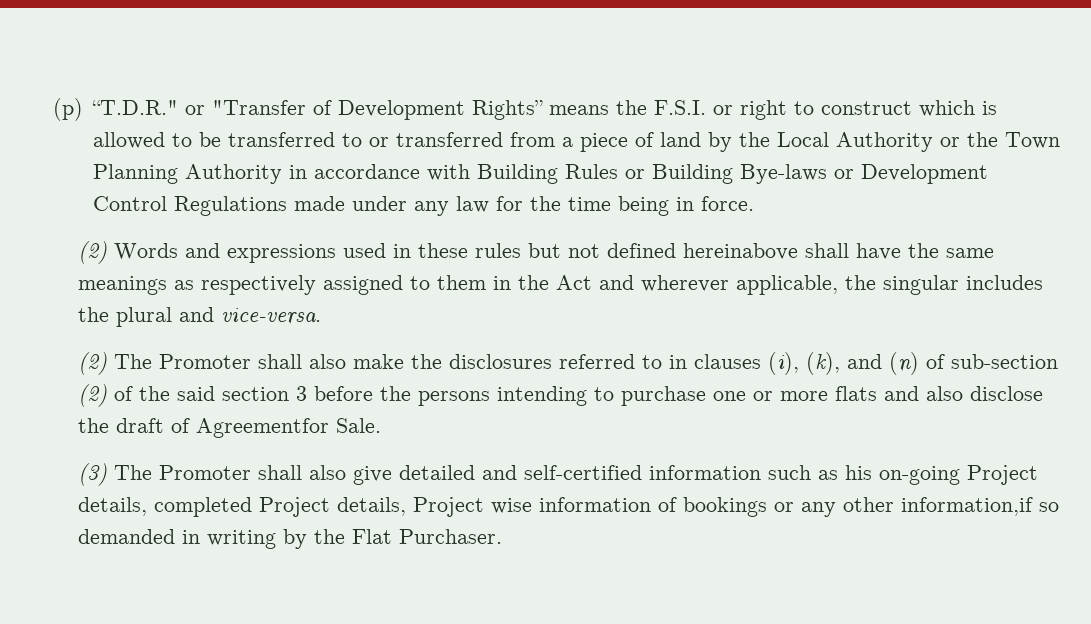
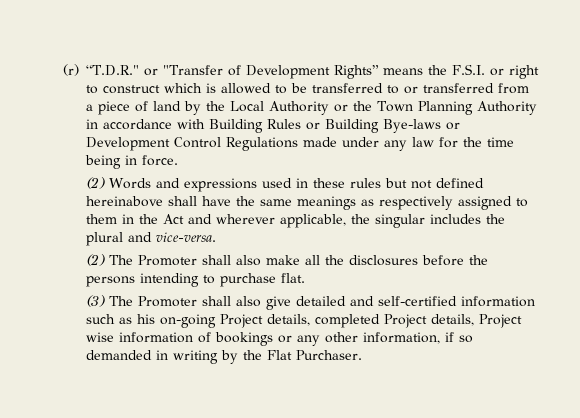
[52,98,83,121] (p) -> [62,64,79,76] (r)
(405, 361) none -> [305,255,321,265] all
[559,352,1059,375] [78,384,308,407] referred to in clauses (i), (k), and (n) of sub-section (2) of the said section 3 -> (419, 260) none
[713,386,1044,401] [78,418,382,438] one or more flats and also disclose the draft of Agreementfor Sale. -> [281,273,306,283] flat.
[901,497,1034,516] information,if -> [363,332,455,344] information, if

